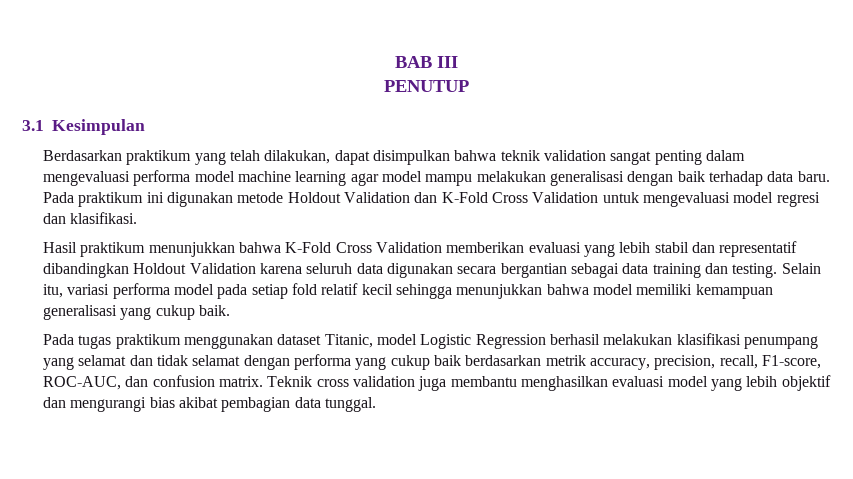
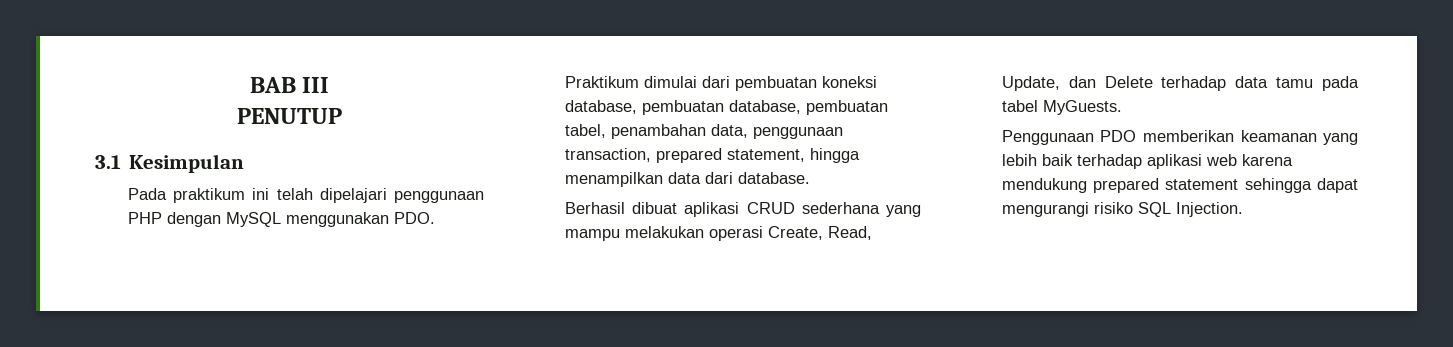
[43,150,745,165] [43,170,830,186] [43,192,820,207] [43,212,138,224] [43,241,798,257] [43,263,821,278] [43,283,773,299] [43,305,231,320] [43,333,818,349] [43,354,821,370] [43,375,831,391] [43,397,376,412] Berdasarkan praktikum yang telah dilakukan, dapat disimpulkan bahwa teknik validation sangat penting dalam mengevaluasi performa model machine learning agar model mampu melakukan generalisasi dengan baik terhadap data baru. Pada praktikum ini digunakan metode Holdout Validation dan K-Fold Cross Validation untuk mengevaluasi model regresi dan klasifikasi. // Hasil praktikum menunjukkan bahwa K-Fold Cross Validation memberikan evaluasi yang lebih stabil dan representatif dibandingkan Holdout Validation karena seluruh data digunakan secara bergantian sebagai data training dan testing. Selain itu, variasi performa model pada setiap fold relatif kecil sehingga menunjukkan bahwa model memiliki kemampuan generalisasi yang cukup baik. // Pada tugas praktikum menggunakan dataset Titanic, model Logistic Regression berhasil melakukan klasifikasi penumpang yang selamat dan tidak selamat dengan performa yang cukup baik berdasarkan metrik accuracy, precision, recall, F1-score, ROC-AUC, dan confusion matrix. Teknik cross validation juga membantu menghasilkan evaluasi model yang lebih objektif dan mengurangi bias akibat pembagian data tunggal. -> [127,188,484,203] [127,212,435,227] [564,76,877,91] [564,100,888,115] [564,124,843,139] [564,148,860,163] [564,172,810,187] [564,202,921,217] [564,226,872,241] [1001,76,1359,91] [1001,100,1122,115] [1001,130,1358,145] [1001,154,1293,169] [1001,178,1358,193] [1001,202,1243,217] Pada praktikum ini telah dipelajari penggunaan PHP dengan MySQL menggunakan PDO. Praktikum dimulai dari pembuatan koneksi database, pembuatan database, pembuatan tabel, penambahan data, penggunaan transaction, prepared statement, hingga menampilkan data dari database. // Berhasil dibuat aplikasi CRUD sederhana yang mampu melakukan operasi Create, Read, Update, dan Delete terhadap data tamu pada tabel MyGuests. // Penggunaan PDO memberikan keamanan yang lebih baik terhadap aplikasi web karena mendukung prepared statement sehingga dapat mengurangi risiko SQL Injection.

